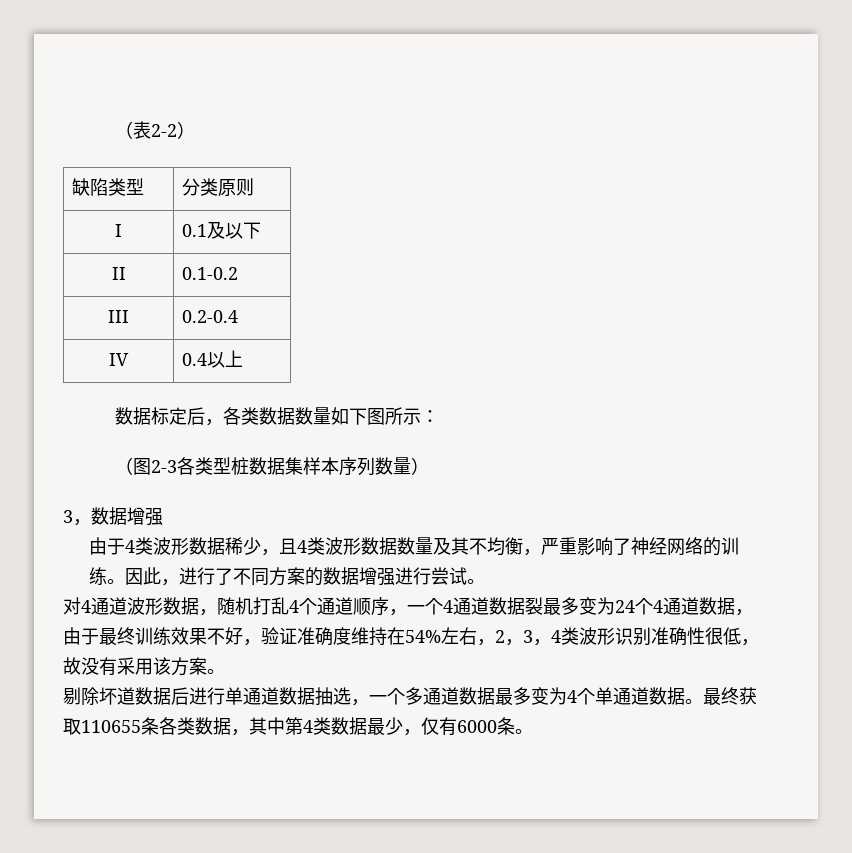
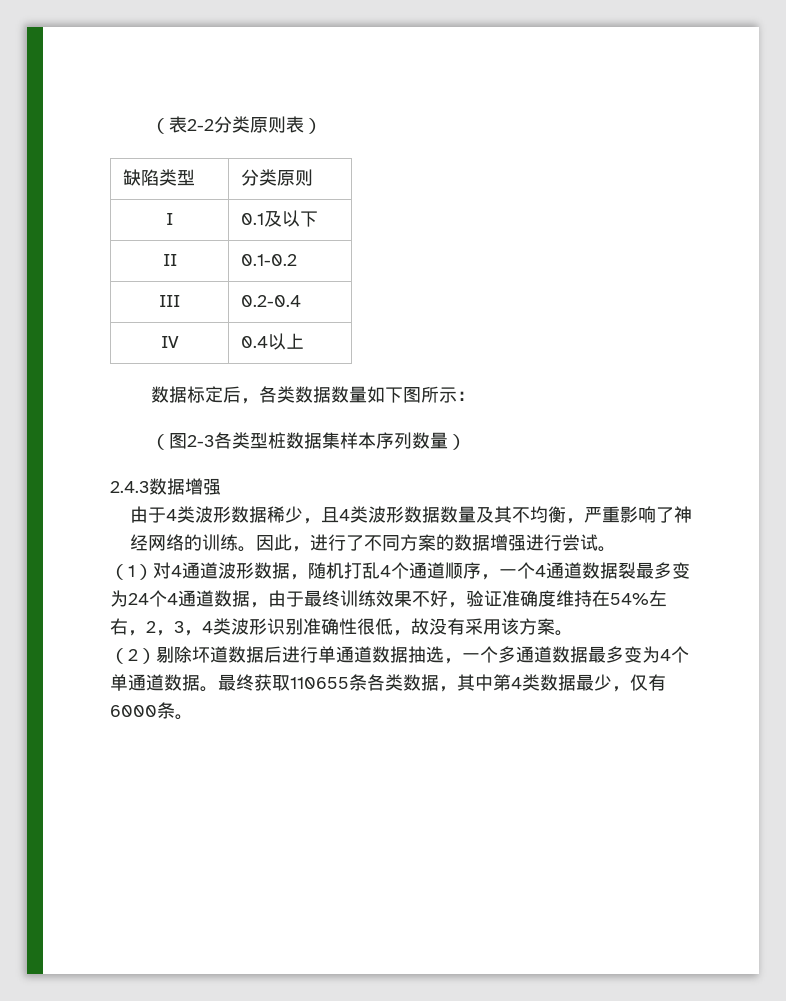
(178, 130) none -> [213,116,304,133] 分类原则表
[63,510,91,526] 3， -> [110,481,149,493] 2.4.3
(486, 581) none -> [110,564,153,580] （1）
(225, 671) none -> [110,648,156,664] （2）

